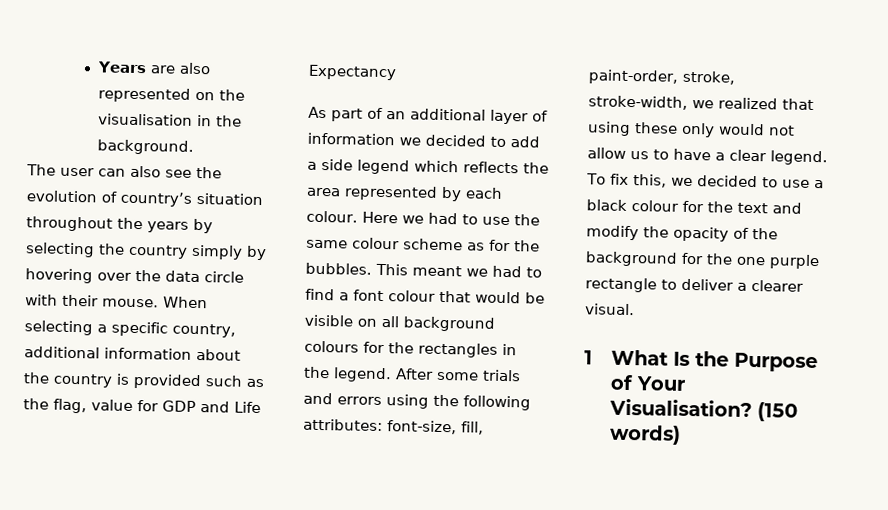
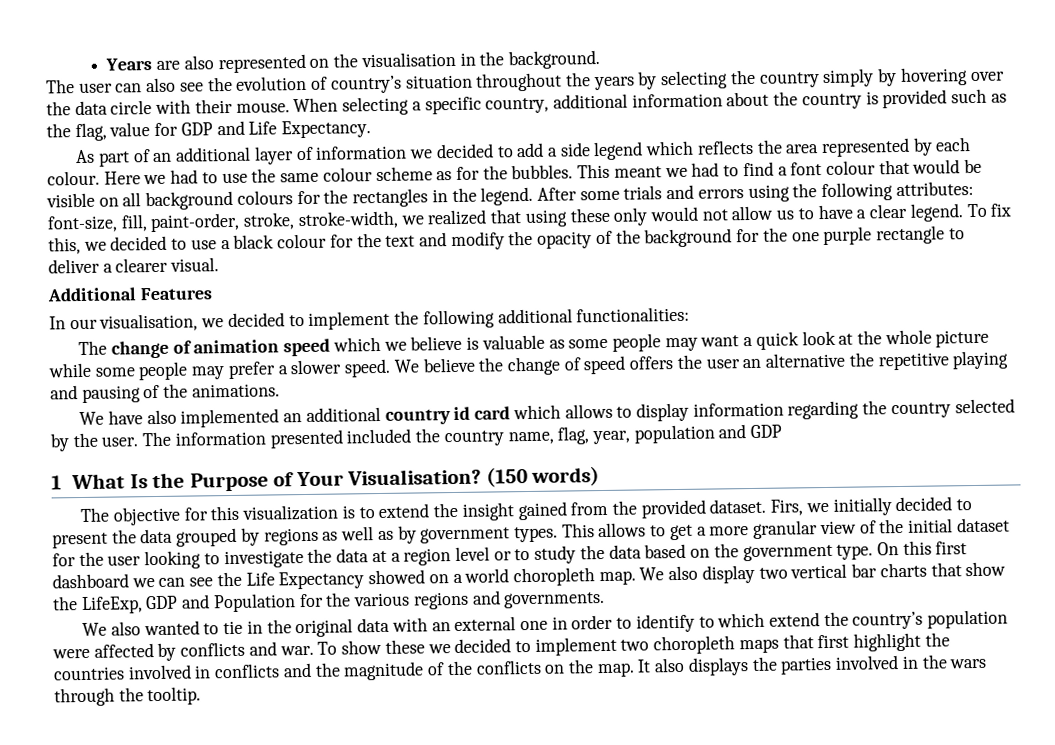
[308,64,397,81] Expectancy -> [281,120,372,139] Expectancy.
(635, 309) none -> [47,287,212,302] [49,306,691,332] [78,329,990,359] [48,350,1009,381] [50,383,280,403] [79,398,1015,428] [50,424,783,452] // Additional Features // In our visualisation, we decided to implement the following additional functionalities: // The change of animation speed which we believe is valuable as some people may want a quick look at the whole picture while some people may prefer a slower speed. We believe the change of speed offers the user an alternative the repetitive playing and pausing of the animations. // We have also implemented an additional country id card which allows to display information regarding the country selected by the user. The information presented included the country name, flag, year, population and GDP
(681, 434) none -> [80,496,973,526] [52,517,1010,549] [52,540,968,570] [52,561,1007,590] [52,590,606,615] [82,609,1009,638] [52,632,950,661] [53,654,988,681] [54,686,202,707] // The objective for this visualization is to extend the insight gained from the provided dataset. Firs, we initially decided to present the data grouped by regions as well as by government types. This allows to get a more granular view of the initial dataset for the user looking to investigate the data at a region level or to study the data based on the government type. On this first dashboard we can see the Life Expectancy showed on a world choropleth map. We also display two vertical bar charts that show the LifeExp, GDP and Population for the various regions and governments. // We also wanted to tie in the original data with an external one in order to identify to which extend the country’s population were affected by conflicts and war. To show these we decided to implement two choropleth maps that first highlight the countries involved in conflicts and the magnitude of the conflicts on the map. It also displays the parties involved in the wars through the tooltip.

